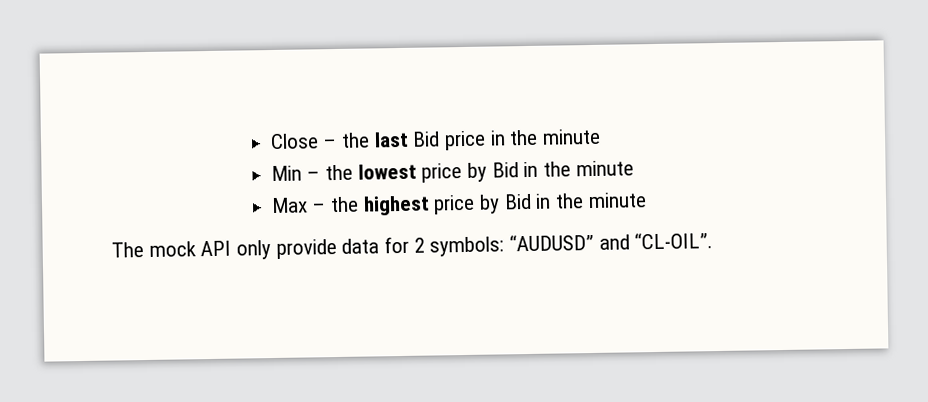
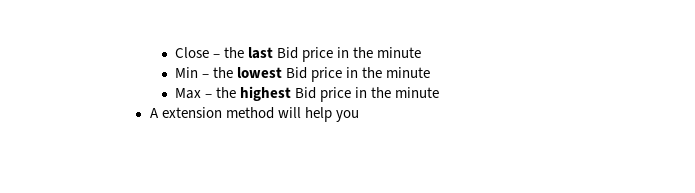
[421,162,519,183] price by Bid -> [286,67,343,82] Bid price
[433,192,647,215] [111,232,714,260] price by Bid in the minute // The mock API only provide data for 2 symbols: “AUDUSD” and “CL-OIL”. -> [295,87,440,102] [149,107,360,122] Bid price in the minute // A extension method will help you

